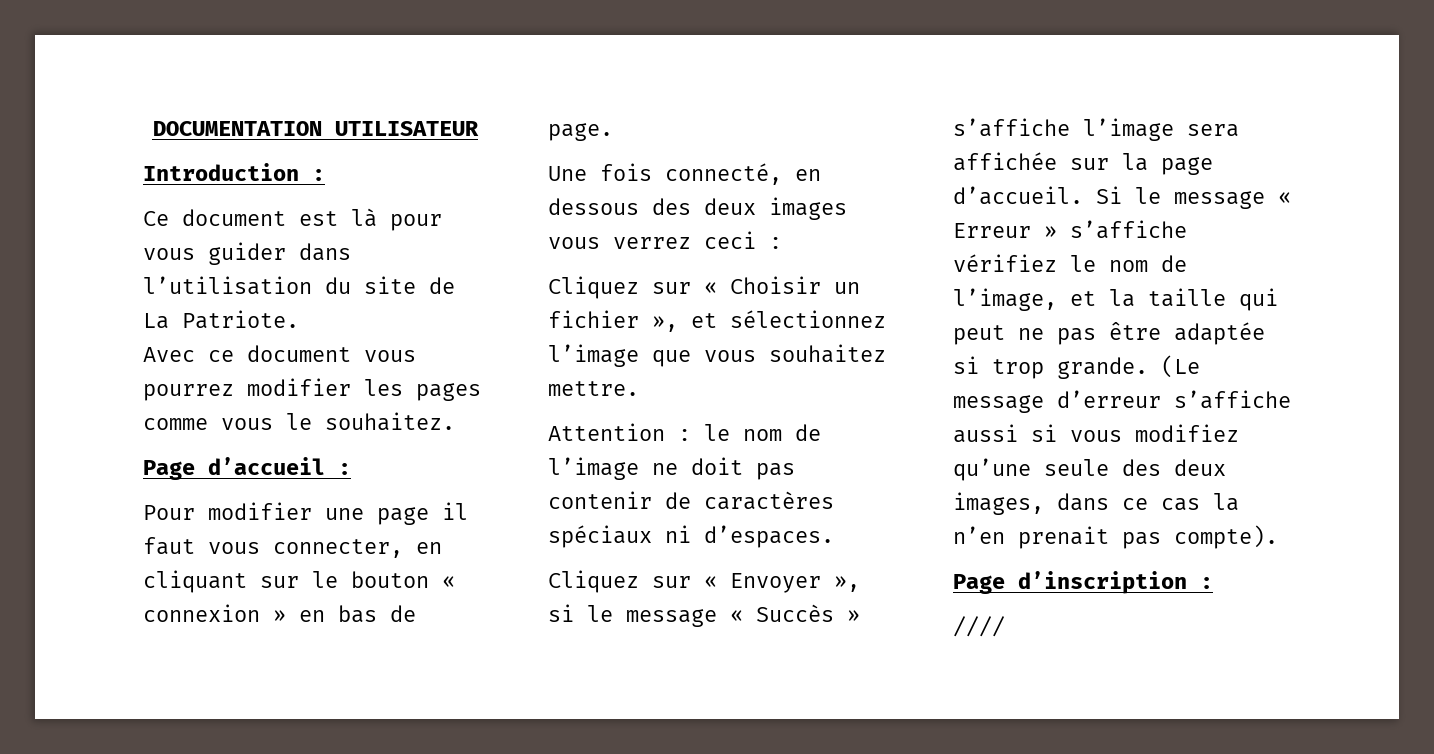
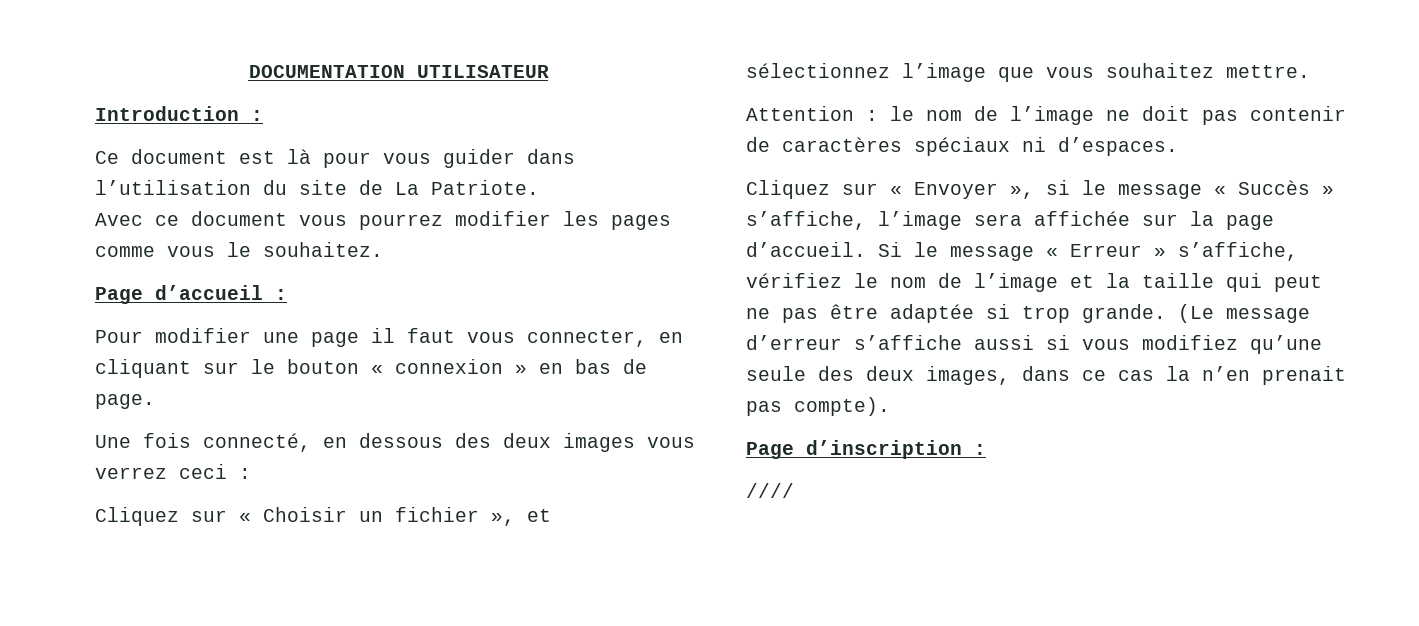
[953,118,1070,137] s’affiche -> [746,211,866,230] s’affiche,
[1070,220,1187,239] s’affiche -> [1178,242,1298,261] s’affiche,
[953,288,1057,311] l’image, -> [974,273,1058,292] l’image

